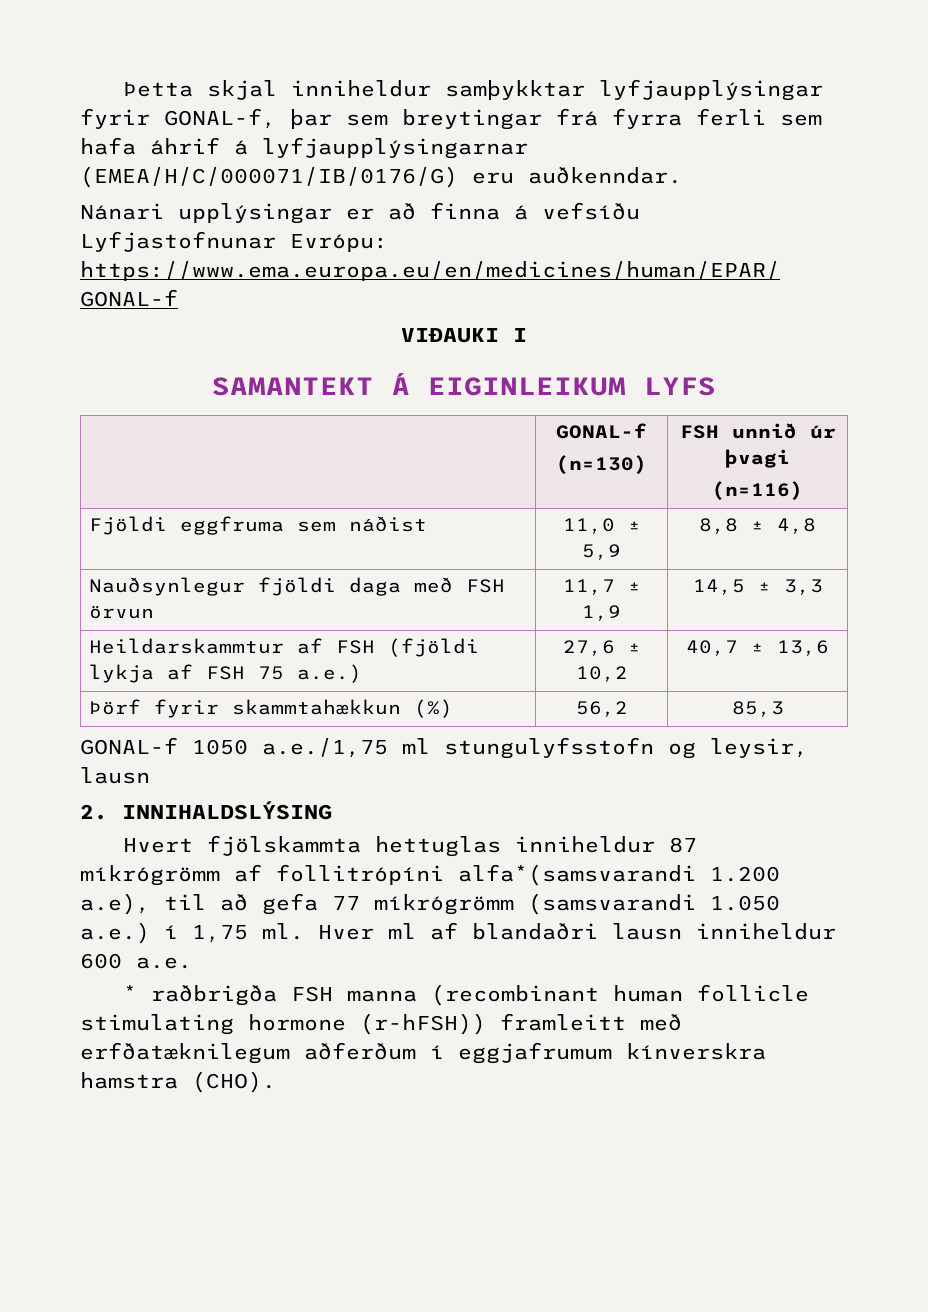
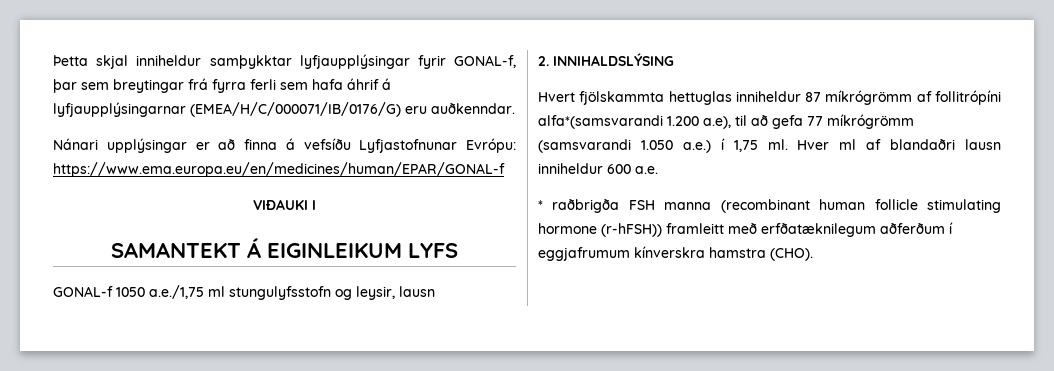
[556,423,647,439] [556,455,647,474] [679,423,836,439] [725,449,790,468] [712,481,803,500] [88,516,427,535] [562,518,641,534] [582,544,621,560] [699,518,816,534] [88,577,505,596] [88,605,154,619] [562,579,641,595] [582,605,621,621] [692,579,823,595] [88,638,479,657] [88,664,362,683] [562,640,641,656] [575,666,628,682] [686,640,829,656] [88,699,453,718] [575,701,628,717] [731,701,784,717] // | GONAL-f // (n=130) | FSH unnið úr þvagi // (n=116) // Fjöldi eggfruma sem náðist | 11,0 ± 5,9 | 8,8 ± 4,8 // Nauðsynlegur fjöldi daga með FSH örvun | 11,7 ± 1,9 | 14,5 ± 3,3 // Heildarskammtur af FSH (fjöldi lykja af FSH 75 a.e.) | 27,6 ± 10,2 | 40,7 ± 13,6 // Þörf fyrir skammtahækkun (%) | 56,2 | 85,3 -> (458, 250) none

